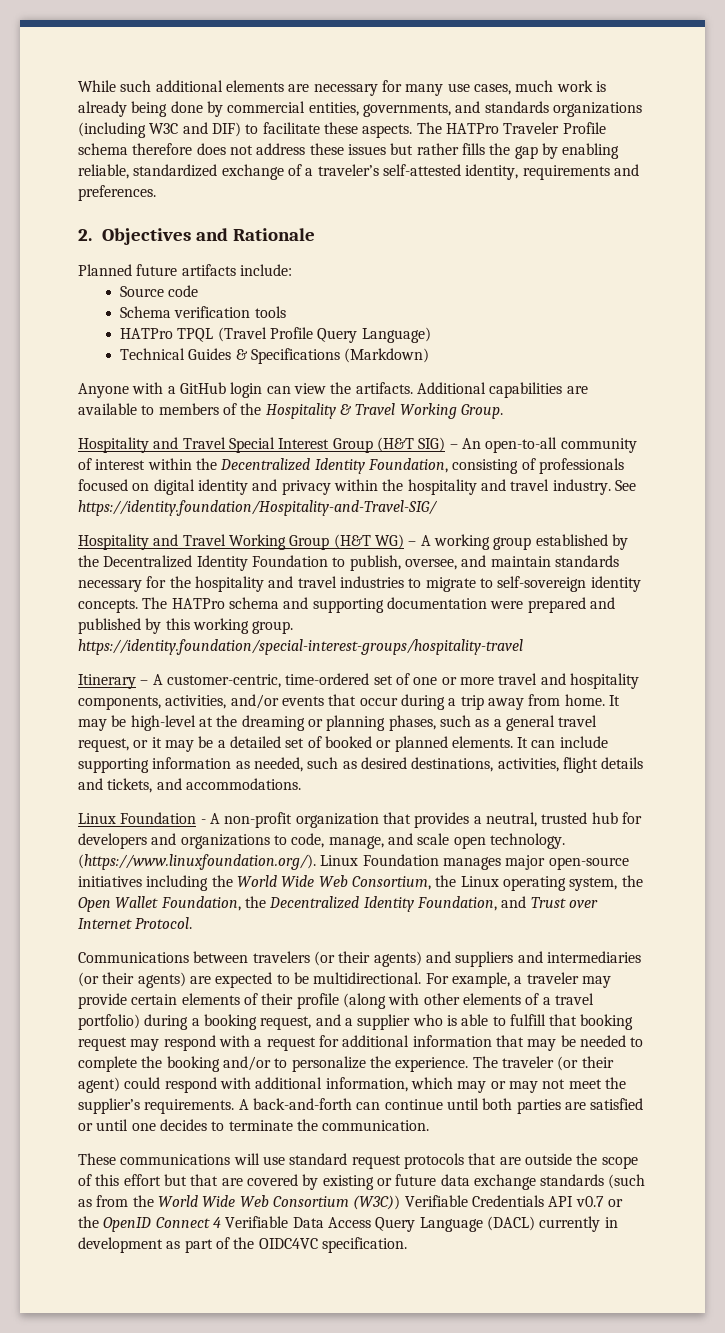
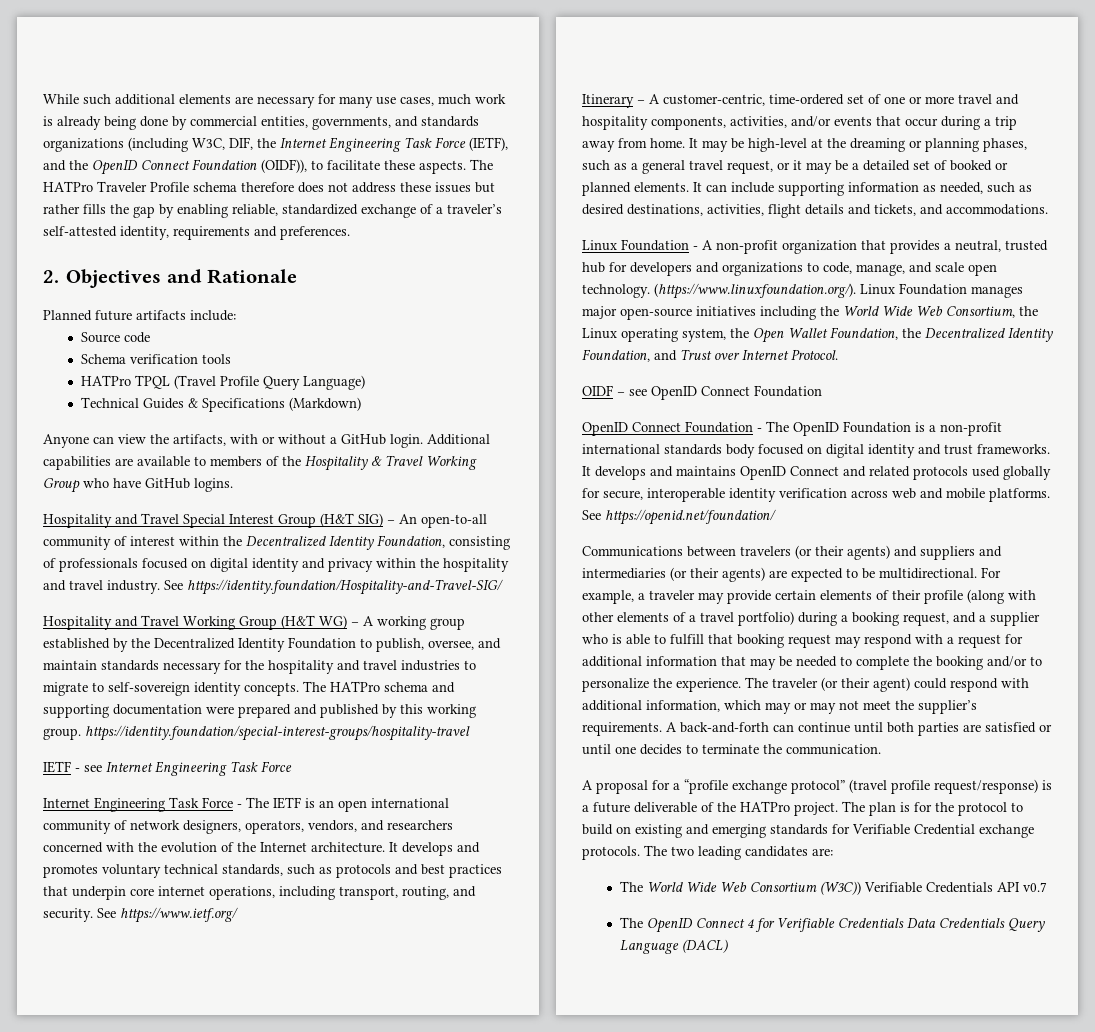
[149,122,241,137] W3C and DIF) -> [192,137,508,152] [43,159,307,175] W3C, DIF, the Internet Engineering Task Force (IETF), and the OpenID Connect Foundation (OIDF)),
[132,382,413,398] with a GitHub login can view the artifacts. -> [93,434,423,448] can view the artifacts, with or without a GitHub login.
[460,404,503,419] Group. -> [43,478,233,493] Group who have GitHub logins.
(523, 647) none -> [43,761,292,776] [43,797,449,812] [43,820,453,834] [43,842,480,856] [43,864,502,878] [43,886,476,900] [43,907,238,923] // IETF - see Internet Engineering Task Force // Internet Engineering Task Force - The IETF is an open international community of network designers, operators, vendors, and researchers concerned with the evolution of the Internet architecture. It develops and promotes voluntary technical standards, such as protocols and best practices that underpin core internet operations, including transport, routing, and security. See https://www.ietf.org/
(193, 923) none -> [582,385,822,400] [582,421,1002,436] [582,444,1050,458] [582,466,1051,480] [582,488,1050,502] [582,509,776,525] // OIDF – see OpenID Connect Foundation // OpenID Connect Foundation - The OpenID Foundation is a non-profit international standards body focused on digital identity and trust frameworks. It develops and maintains OpenID Connect and related protocols used globally for secure, interoperable identity verification across web and mobile platforms. See https://openid.net/foundation/
[78,1153,638,1169] [78,1174,646,1190] [78,1195,154,1207] These communications will use standard request protocols that are outside the scope of this effort but that are covered by existing or future data exchange standards (such as from the -> [582,779,1052,794] [582,801,1023,816] [582,824,1034,838] [582,845,833,860] [620,881,644,892] A proposal for a “profile exchange protocol” (travel profile request/response) is a future deliverable of the HATPro project. The plan is for the protocol to build on existing and emerging standards for Verifiable Credential exchange protocols. The two leading candidates are: // The
[607,1199,623,1207] [78,1216,99,1228] or the -> [620,917,644,928] // The
[225,1216,618,1232] [78,1237,407,1253] Verifiable Data Access Query Language (DACL) currently in development as part of the OIDC4VC specification. -> [755,918,1046,932] [620,939,729,954] for Verifiable Credentials Data Credentials Query Language (DACL)

